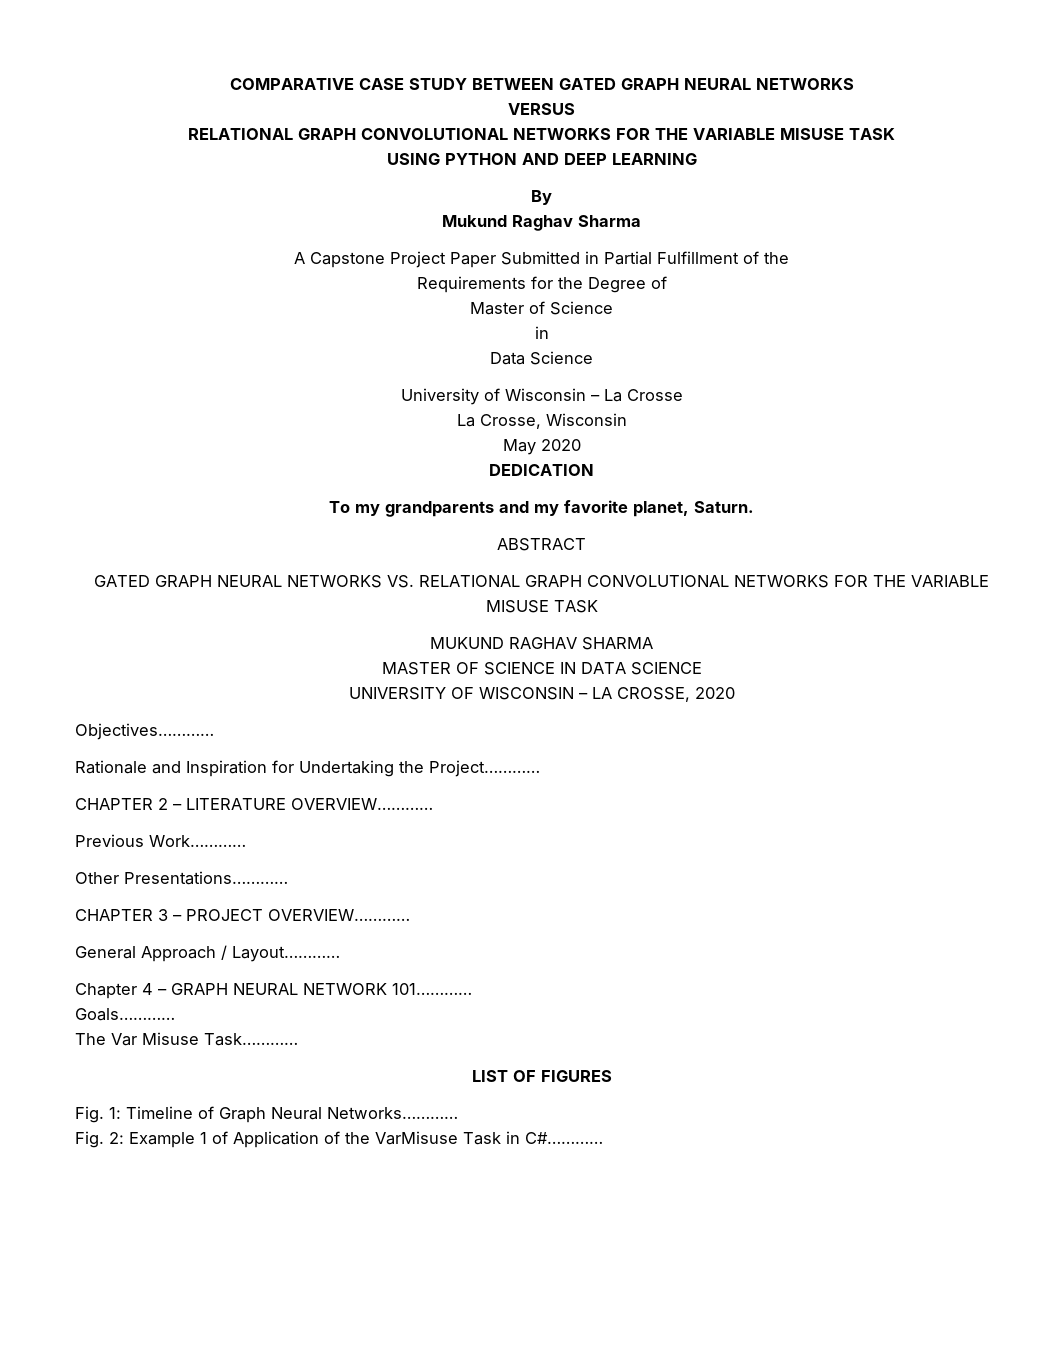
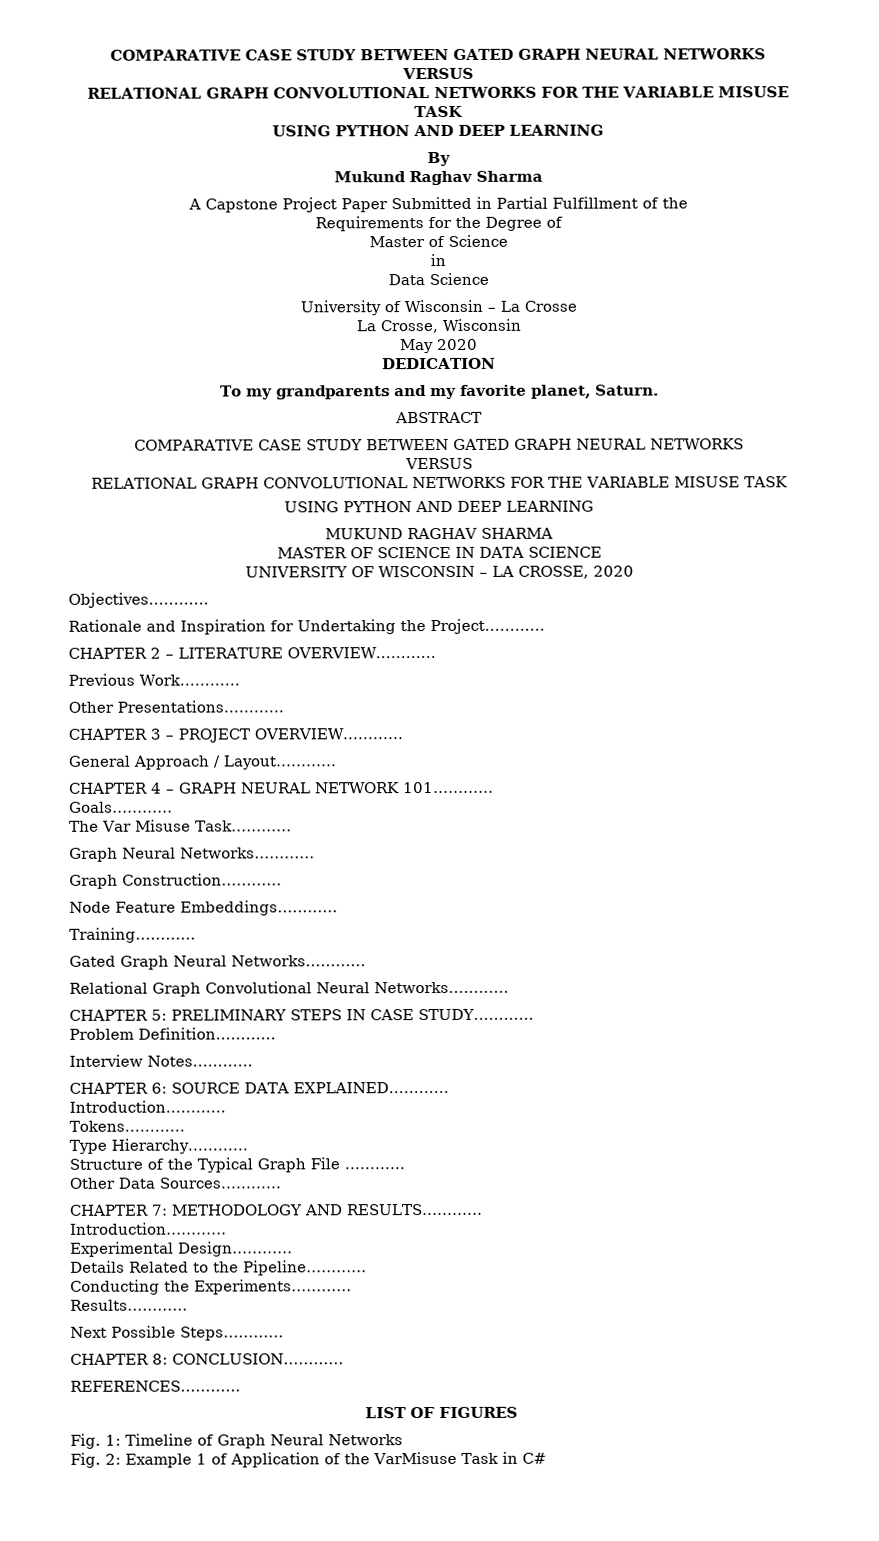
[94,575,989,588] [485,600,598,613] GATED GRAPH NEURAL NETWORKS VS. RELATIONAL GRAPH CONVOLUTIONAL NETWORKS FOR THE VARIABLE MISUSE TASK -> [134,438,744,451] [404,457,473,470] [91,476,788,489] [284,500,594,513] COMPARATIVE CASE STUDY BETWEEN GATED GRAPH NEURAL NETWORKS // VERSUS // RELATIONAL GRAPH CONVOLUTIONAL NETWORKS FOR THE VARIABLE MISUSE TASK // USING PYTHON AND DEEP LEARNING
[75,983,137,999] Chapter -> [69,782,148,794] CHAPTER
(298, 1039) none -> [69,847,315,862] [69,873,282,889] [69,900,338,916] [69,927,196,943] [69,955,366,970] [69,981,509,997] [69,1008,534,1021] [69,1027,276,1040] [69,1054,253,1067] [69,1081,449,1094] [69,1100,226,1113] [69,1120,185,1132] [69,1138,248,1154] [69,1157,405,1173] [69,1177,281,1189] [69,1203,483,1216] [70,1222,227,1235] [70,1241,293,1257] [70,1260,367,1276] [70,1279,352,1295] [70,1299,188,1311] [70,1325,284,1341] [70,1353,344,1365] [70,1380,241,1392] // Graph Neural Networks………… // Graph Construction………… // Node Feature Embeddings………… // Training………… // Gated Graph Neural Networks………… // Relational Graph Convolutional Neural Networks………… // CHAPTER 5: PRELIMINARY STEPS IN CASE STUDY………… // Problem Definition………… // Interview Notes………… // CHAPTER 6: SOURCE DATA EXPLAINED………… // Introduction………… // Tokens………… // Type Hierarchy………… // Structure of the Typical Graph File ………… // Other Data Sources………… // CHAPTER 7: METHODOLOGY AND RESULTS………… // Introduction………… // Experimental Design………… // Details Related to the Pipeline………… // Conducting the Experiments………… // Results………… // Next Possible Steps………… // CHAPTER 8: CONCLUSION………… // REFERENCES…………
[327,1107,458,1119] Networks………… -> [328,1434,403,1446] Networks
[525,1132,603,1144] C#………… -> [521,1452,547,1464] C#

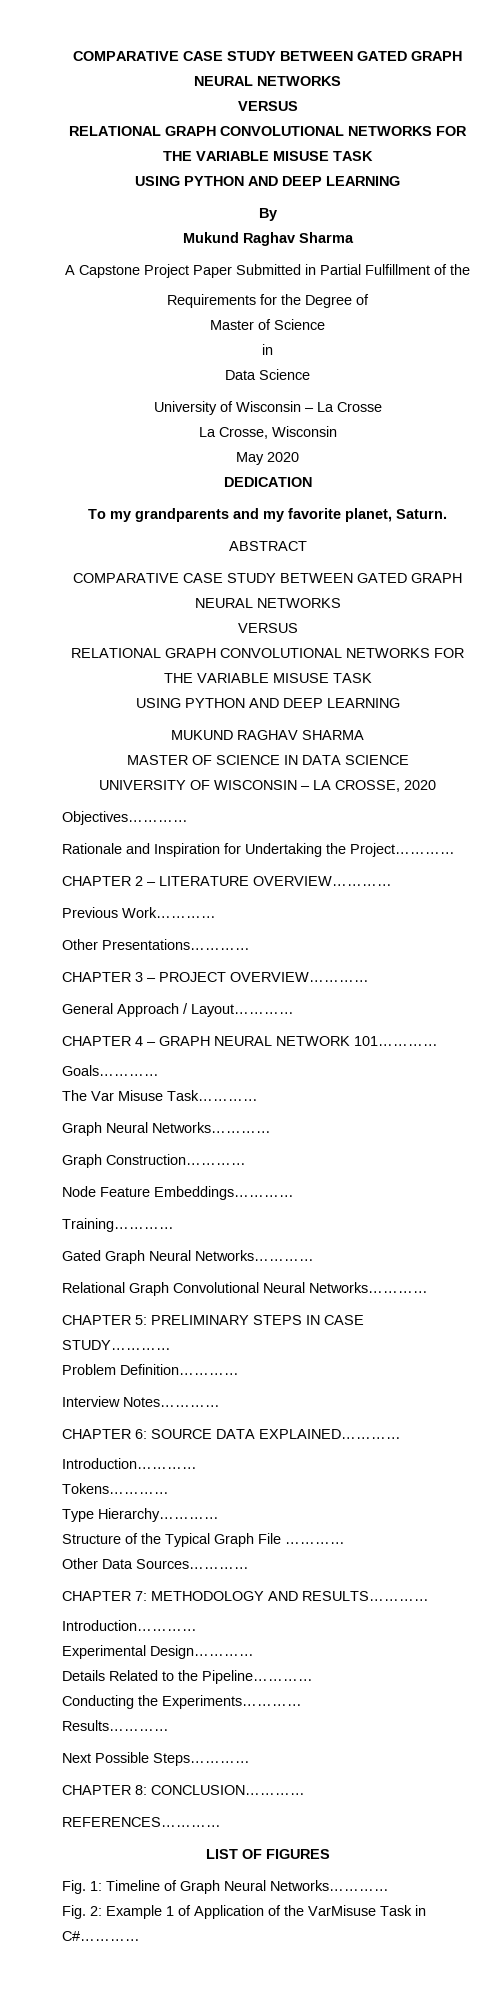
[328,1434,403,1446] Networks -> [270,1880,389,1891] Networks…………
[521,1452,547,1464] C# -> [62,1931,140,1941] C#…………

